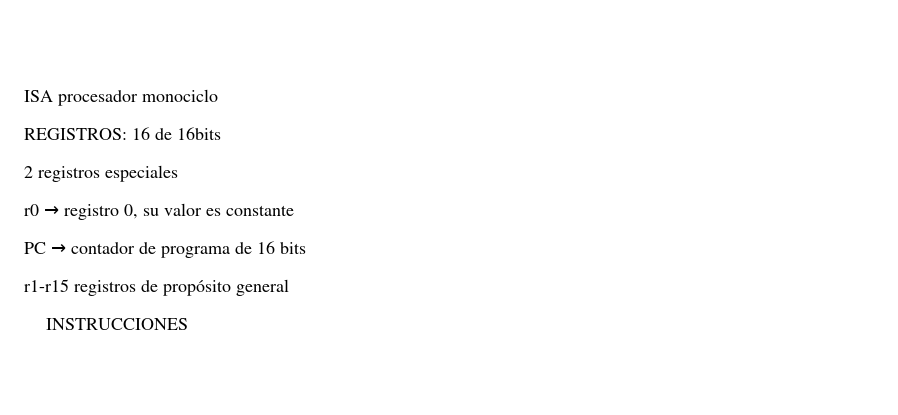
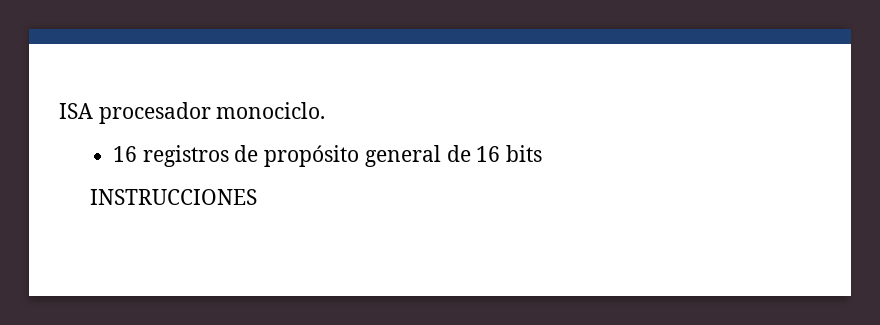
[142,89,218,102] [24,127,221,140] [24,165,178,182] [24,203,294,220] [24,241,306,258] [24,279,289,296] monociclo // REGISTROS: 16 de 16bits // 2 registros especiales // r0 → registro 0, su valor es constante // PC → contador de programa de 16 bits // r1-r15 registros de propósito general -> [216,102,326,119] [113,145,542,167] monociclo. // 16 registros de propósito general de 16 bits

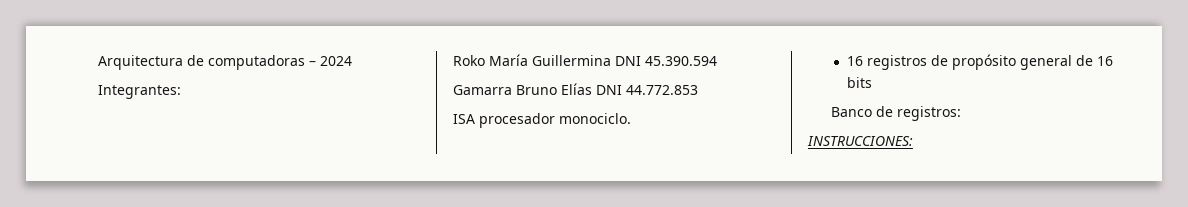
(59, 111) none -> [98,55,352,70] [98,85,181,99] [453,54,717,66] [453,83,698,95] Arquitectura de computadoras – 2024 // Integrantes: // Roko María Guillermina DNI 45.390.594 // Gamarra Bruno Elías DNI 44.772.853 //
[90,189,258,205] INSTRUCCIONES -> [831,106,962,121] [807,136,913,146] Banco de registros: // INSTRUCCIONES:

